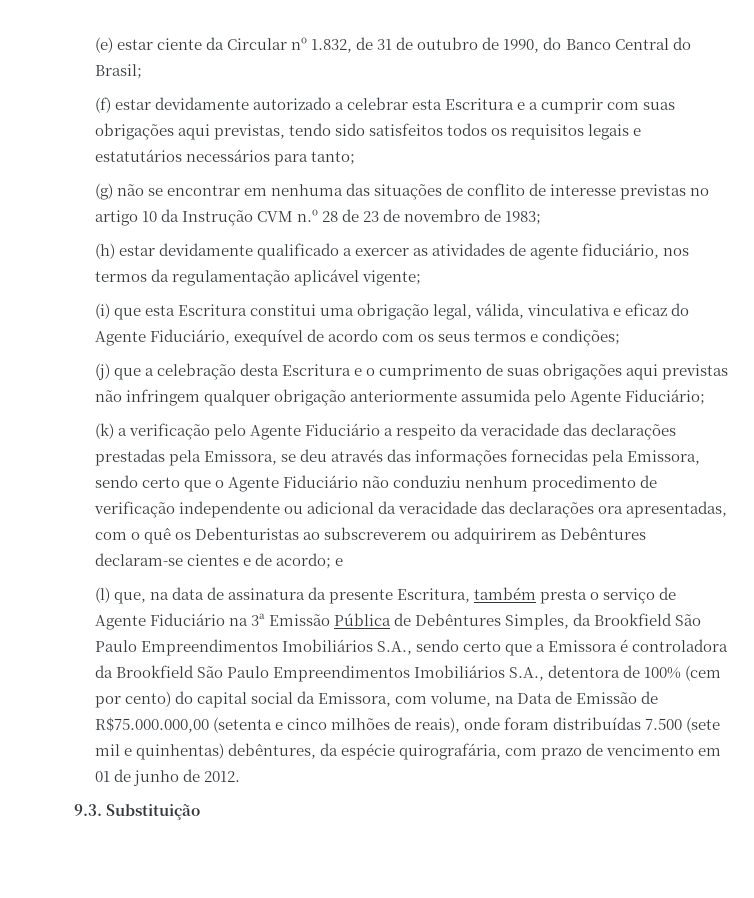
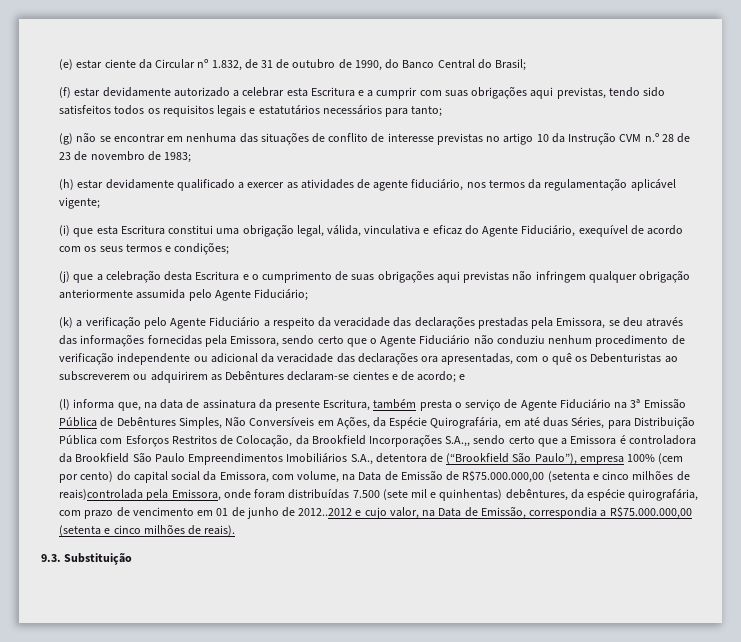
(110, 595) none -> [73,399,115,409] informa
[573,613,702,626] [94,639,412,656] da Brookfield São Paulo Empreendimentos Imobiliários S.A., -> [225,416,695,429] [59,434,471,447] Não Conversíveis em Ações, da Espécie Quirografária, em até duas Séries, para Distribuição Pública com Esforços Restritos de Colocação, da Brookfield Incorporações S.A.,,
(641, 671) none -> [446,452,624,465] (“Brookfield São Paulo”), empresa
[415,717,461,733] reais), -> [59,489,221,501] reais)controlada pela Emissora,
[204,771,241,782] 2012. -> [298,506,692,519] [59,524,236,536] 2012..2012 e cujo valor, na Data de Emissão, correspondia a R$75.000.000,00 (setenta e cinco milhões de reais).

